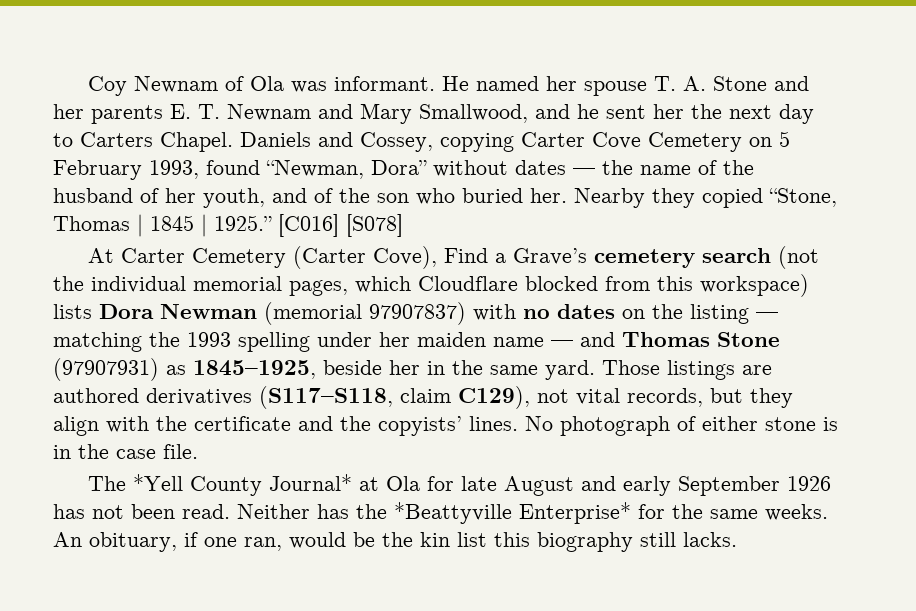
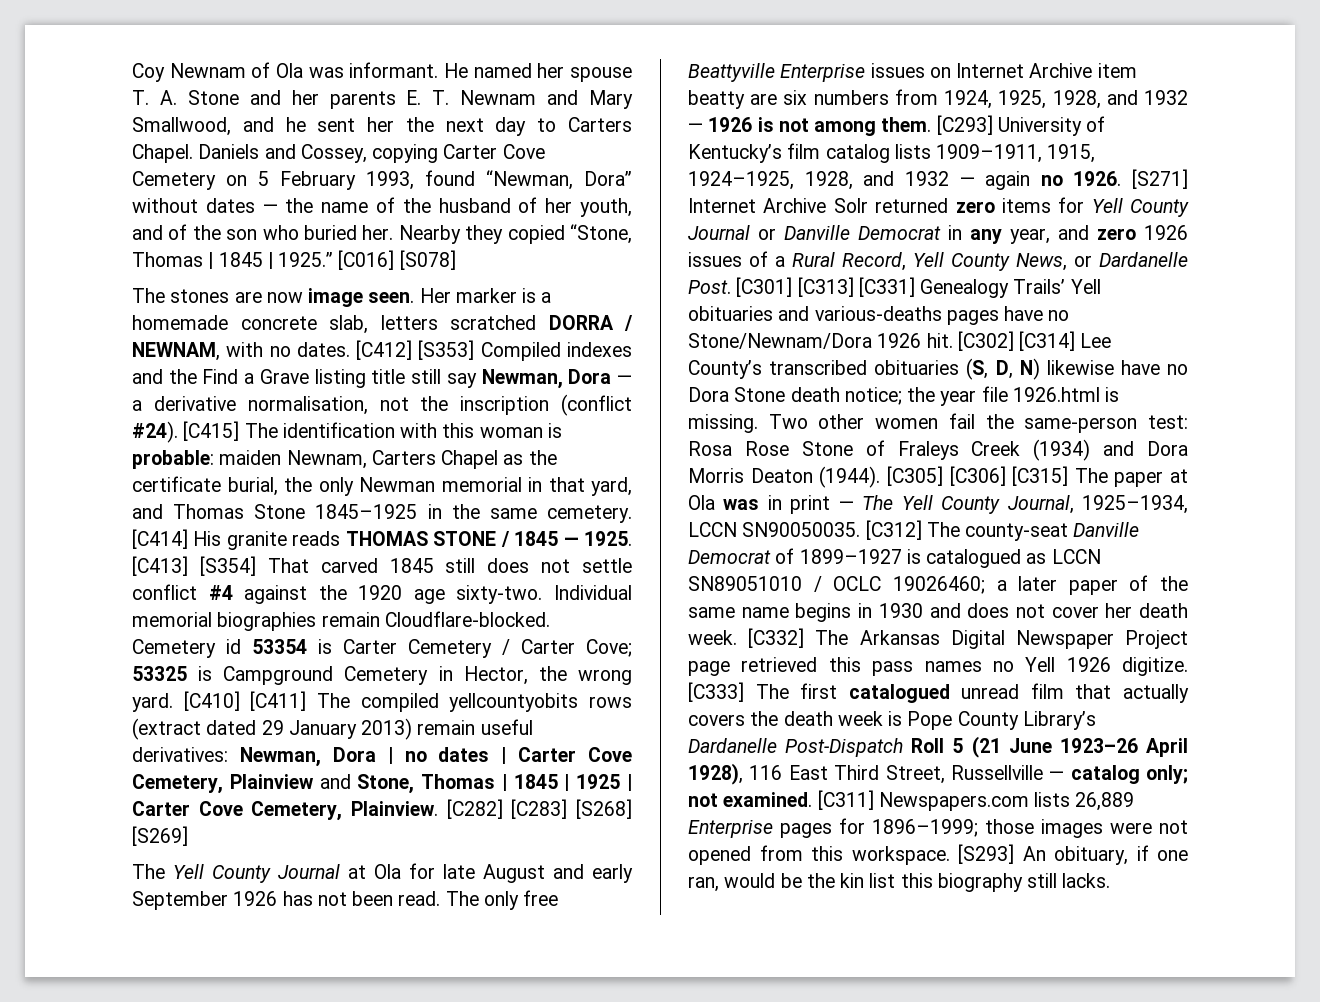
[87,246,819,269] [53,274,809,297] [53,302,778,325] [53,332,780,352] [53,358,772,381] [53,386,793,409] [53,416,838,436] [53,444,198,459] [87,474,352,496] At Carter Cemetery (Carter Cove), Find a Grave’s cemetery search (not the individual memorial pages, which Cloudflare blocked from this workspace) lists Dora Newman (memorial 97907837) with no dates on the listing — matching the 1993 spelling under her maiden name — and Thomas Stone (97907931) as 1845–1925, beside her in the same yard. Those listings are authored derivatives (S117–S118, claim C129), not vital records, but they align with the certificate and the copyists’ lines. No photograph of either stone is in the case file. // The *Yell County Journal* -> [132,288,552,307] [132,315,633,334] [132,340,632,361] [132,369,632,389] [132,394,632,416] [132,421,562,443] [132,450,557,469] [132,476,632,496] [132,504,633,523] [132,529,633,550] [132,556,632,576] [132,584,632,604] [132,611,550,631] [132,639,632,658] [132,666,633,685] [132,691,632,712] [132,718,533,740] [132,747,632,767] [132,774,632,794] [132,799,632,821] [132,826,188,846] [132,864,340,883] The stones are now image seen. Her marker is a homemade concrete slab, letters scratched DORRA / NEWNAM, with no dates. [C412] [S353] Compiled indexes and the Find a Grave listing title still say Newman, Dora — a derivative normalisation, not the inscription (conflict #24). [C415] The identification with this woman is probable: maiden Newnam, Carters Chapel as the certificate burial, the only Newman memorial in that yard, and Thomas Stone 1845–1925 in the same cemetery. [C414] His granite reads THOMAS STONE / 1845 — 1925. [C413] [S354] That carved 1845 still does not settle conflict #4 against the 1920 age sixty-two. Individual memorial biographies remain Cloudflare-blocked. Cemetery id 53354 is Carter Cemetery / Carter Cove; 53325 is Campground Cemetery in Hector, the wrong yard. [C410] [C411] The compiled yellcountyobits rows (extract dated 29 January 2013) remain useful derivatives: Newman, Dora | no dates | Carter Cove Cemetery, Plainview and Stone, Thomas | 1845 | 1925 | Carter Cove Cemetery, Plainview. [C282] [C283] [S268] [S269] // The Yell County Journal
[237,502,828,524] Neither has the *Beattyville Enterprise* for the same weeks. -> [445,890,559,910] [688,63,1137,82] [688,89,1188,109] [688,115,1106,136] [688,143,1096,163] [688,169,1188,190] [688,197,1189,217] [688,225,1188,244] [688,251,1188,271] [688,277,1101,298] [688,306,1070,325] [688,331,1112,351] [688,358,1188,380] [688,386,1120,406] [688,413,1188,433] [688,439,1188,461] [688,466,1188,488] [688,495,1188,514] [688,520,1140,541] [688,548,1101,568] [688,575,1188,595] [688,603,1188,622] [688,628,1188,649] [688,657,1188,676] [688,682,1189,703] [688,711,1096,730] [688,736,1188,758] [688,763,1188,785] [688,790,1135,811] [688,818,1188,838] [688,844,1014,865] The only free Beattyville Enterprise issues on Internet Archive item beatty are six numbers from 1924, 1925, 1928, and 1932 — 1926 is not among them. [C293] University of Kentucky’s film catalog lists 1909–1911, 1915, 1924–1925, 1928, and 1932 — again no 1926. [S271] Internet Archive Solr returned zero items for Yell County Journal or Danville Democrat in any year, and zero 1926 issues of a Rural Record, Yell County News, or Dardanelle Post. [C301] [C313] [C331] Genealogy Trails’ Yell obituaries and various-deaths pages have no Stone/Newnam/Dora 1926 hit. [C302] [C314] Lee County’s transcribed obituaries (S, D, N) likewise have no Dora Stone death notice; the year file 1926.html is missing. Two other women fail the same-person test: Rosa Rose Stone of Fraleys Creek (1934) and Dora Morris Deaton (1944). [C305] [C306] [C315] The paper at Ola was in print — The Yell County Journal, 1925–1934, LCCN SN90050035. [C312] The county-seat Danville Democrat of 1899–1927 is catalogued as LCCN SN89051010 / OCLC 19026460; a later paper of the same name begins in 1930 and does not cover her death week. [C332] The Arkansas Digital Newspaper Project page retrieved this pass names no Yell 1926 digitize. [C333] The first catalogued unread film that actually covers the death week is Pope County Library’s Dardanelle Post-Dispatch Roll 5 (21 June 1923–26 April 1928), 116 East Third Street, Russellville — catalog only; not examined. [C311] Newspapers.com lists 26,889 Enterprise pages for 1896–1999; those images were not opened from this workspace. [S293]

